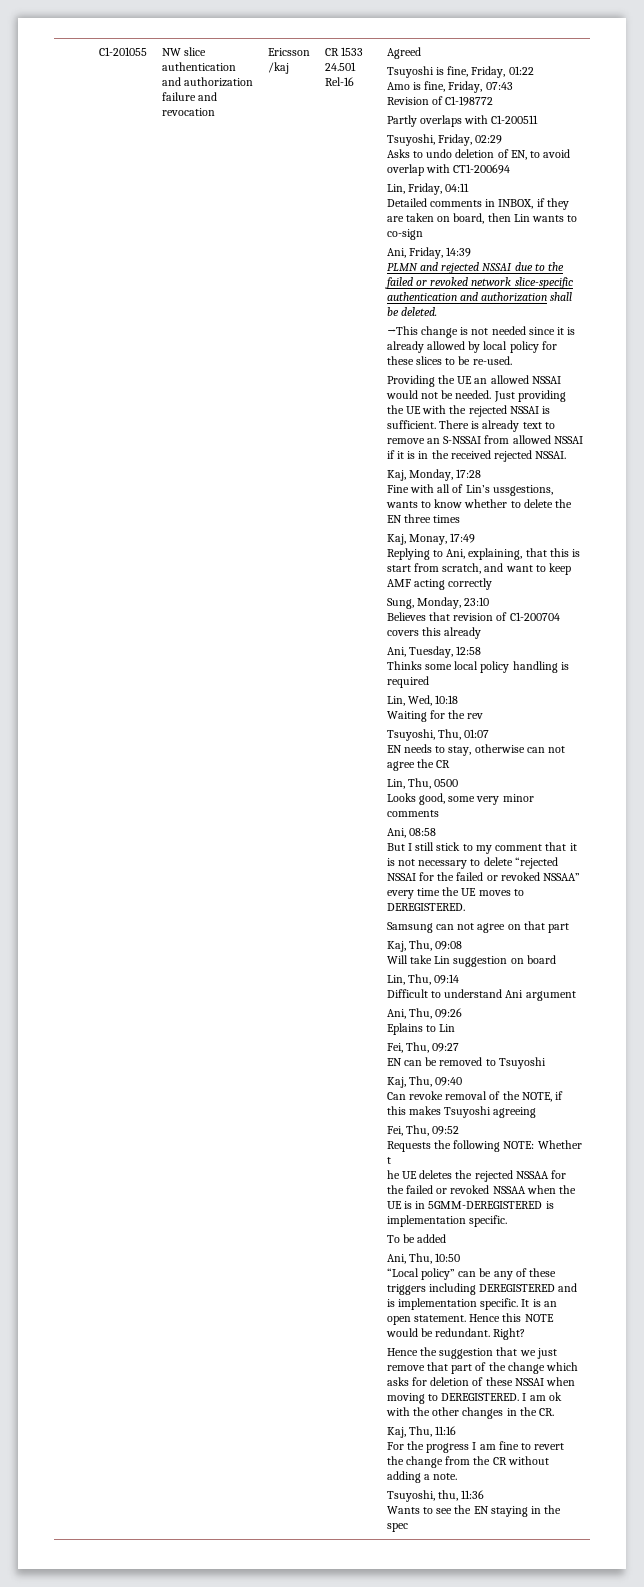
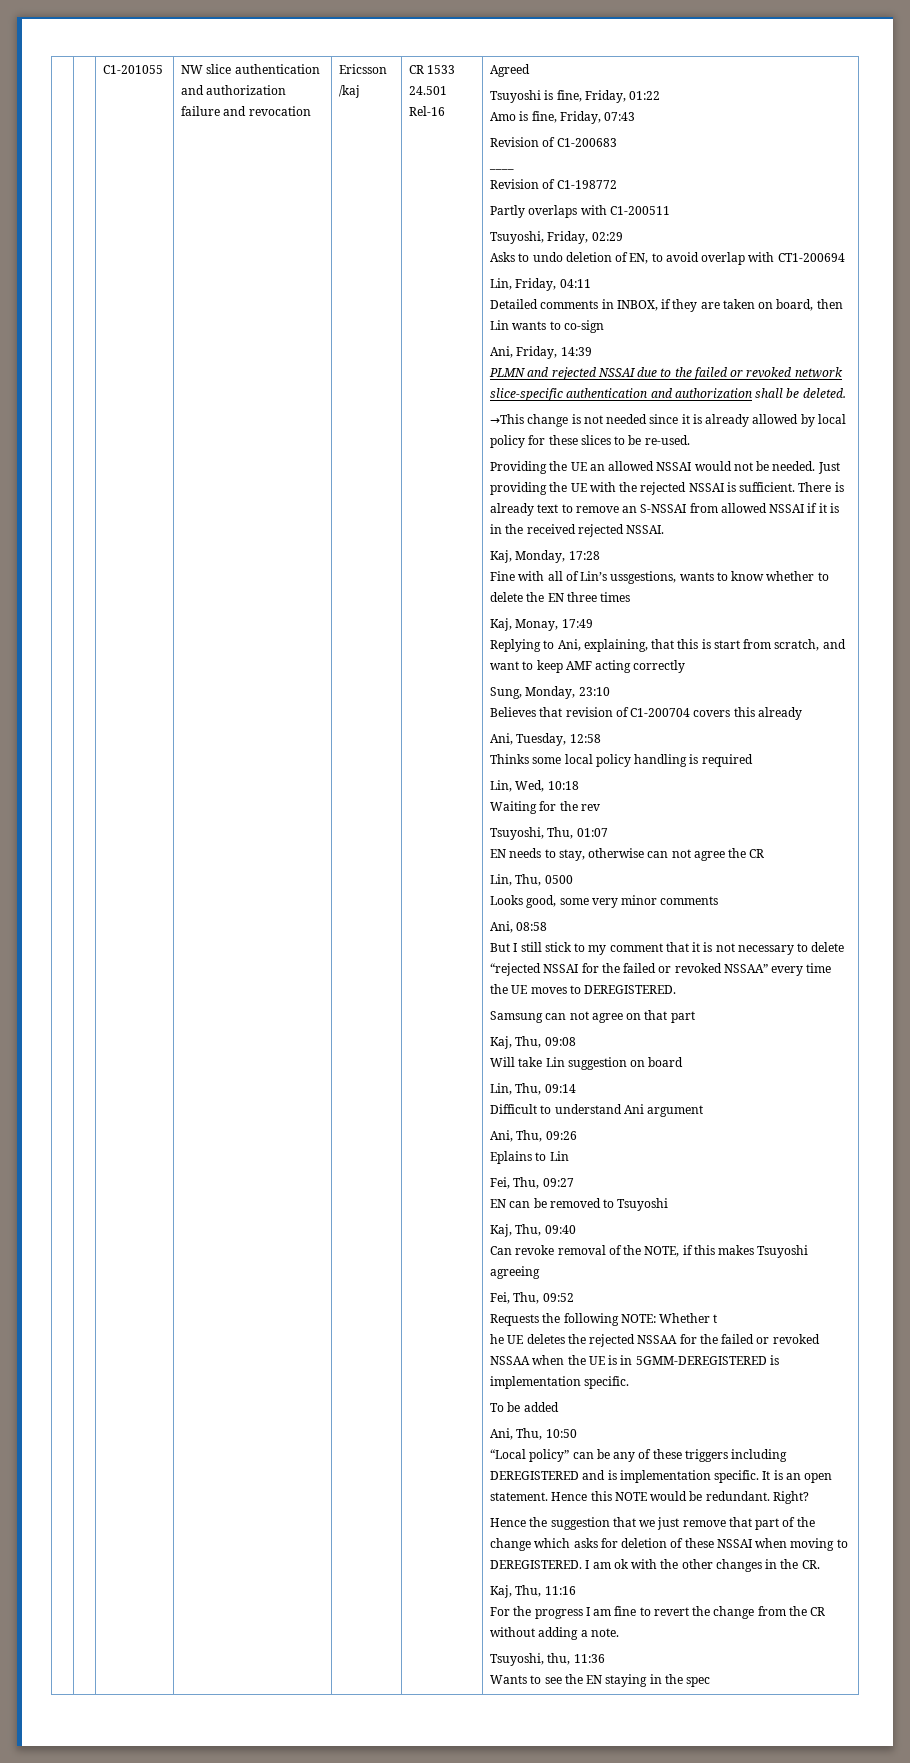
(513, 86) none -> [490,137,617,147] [489,168,515,170] // Revision of C1-200683 // ____

